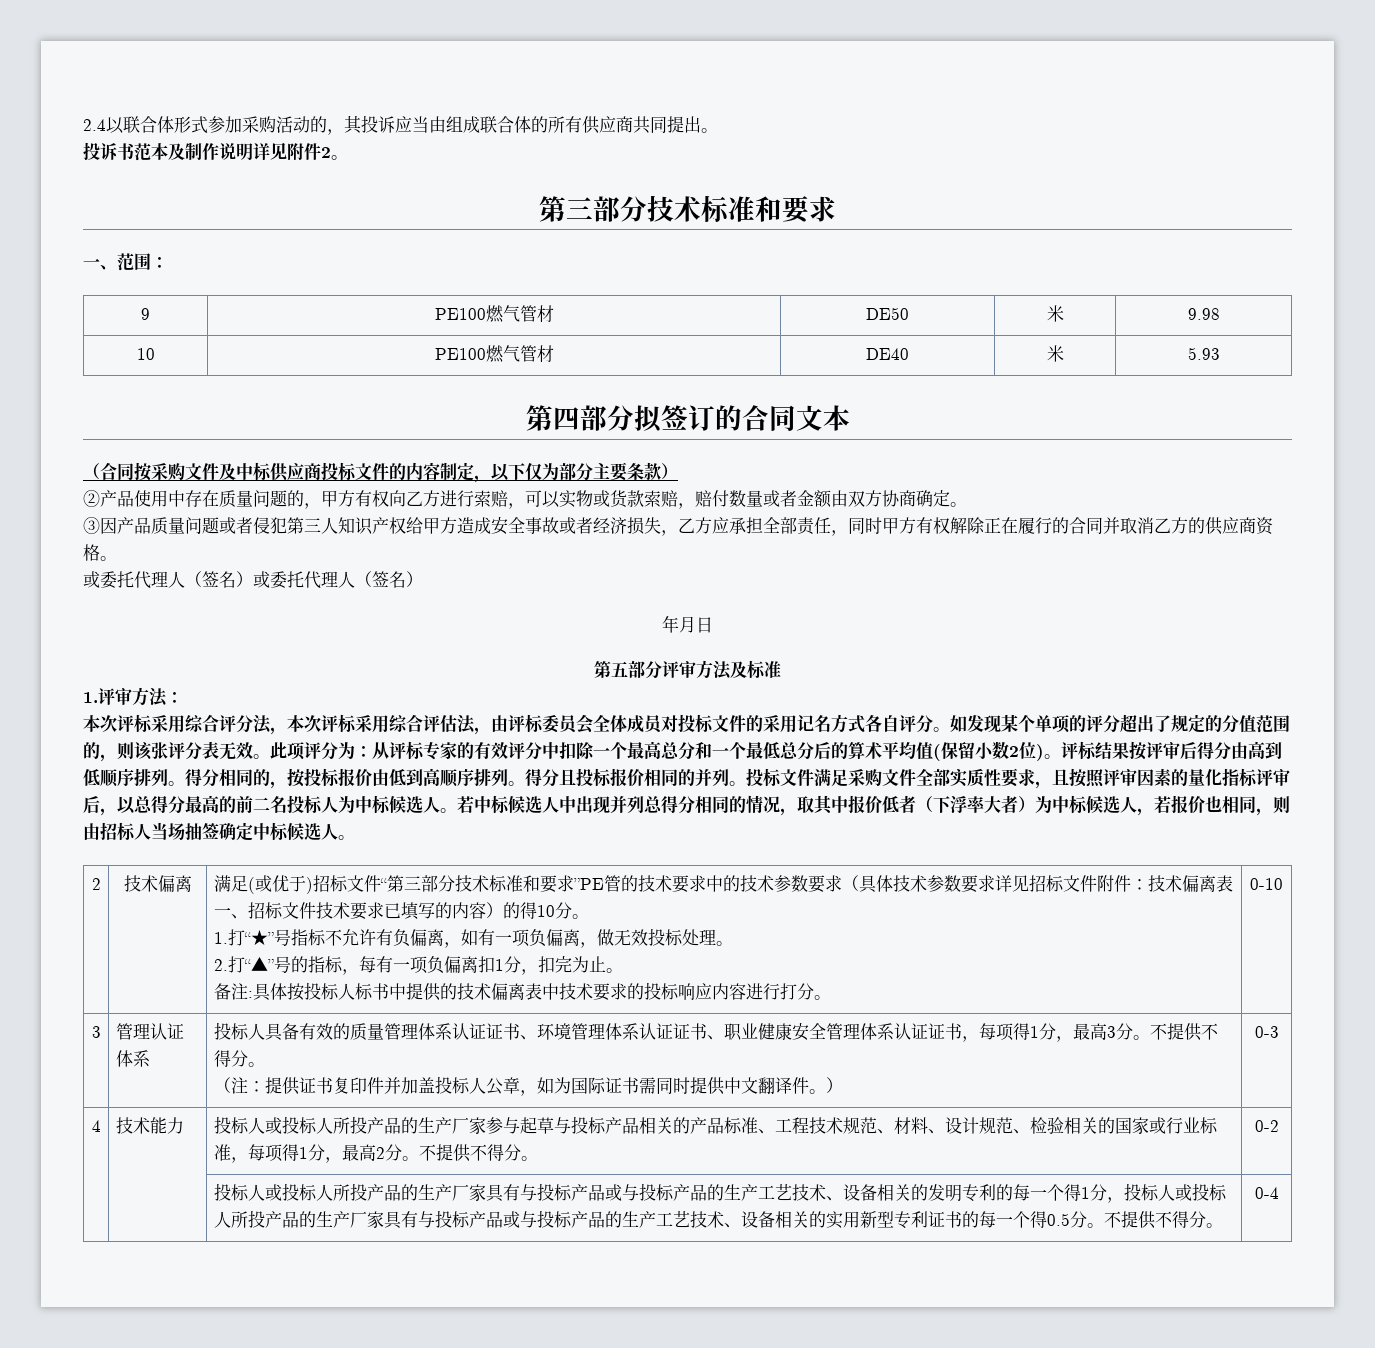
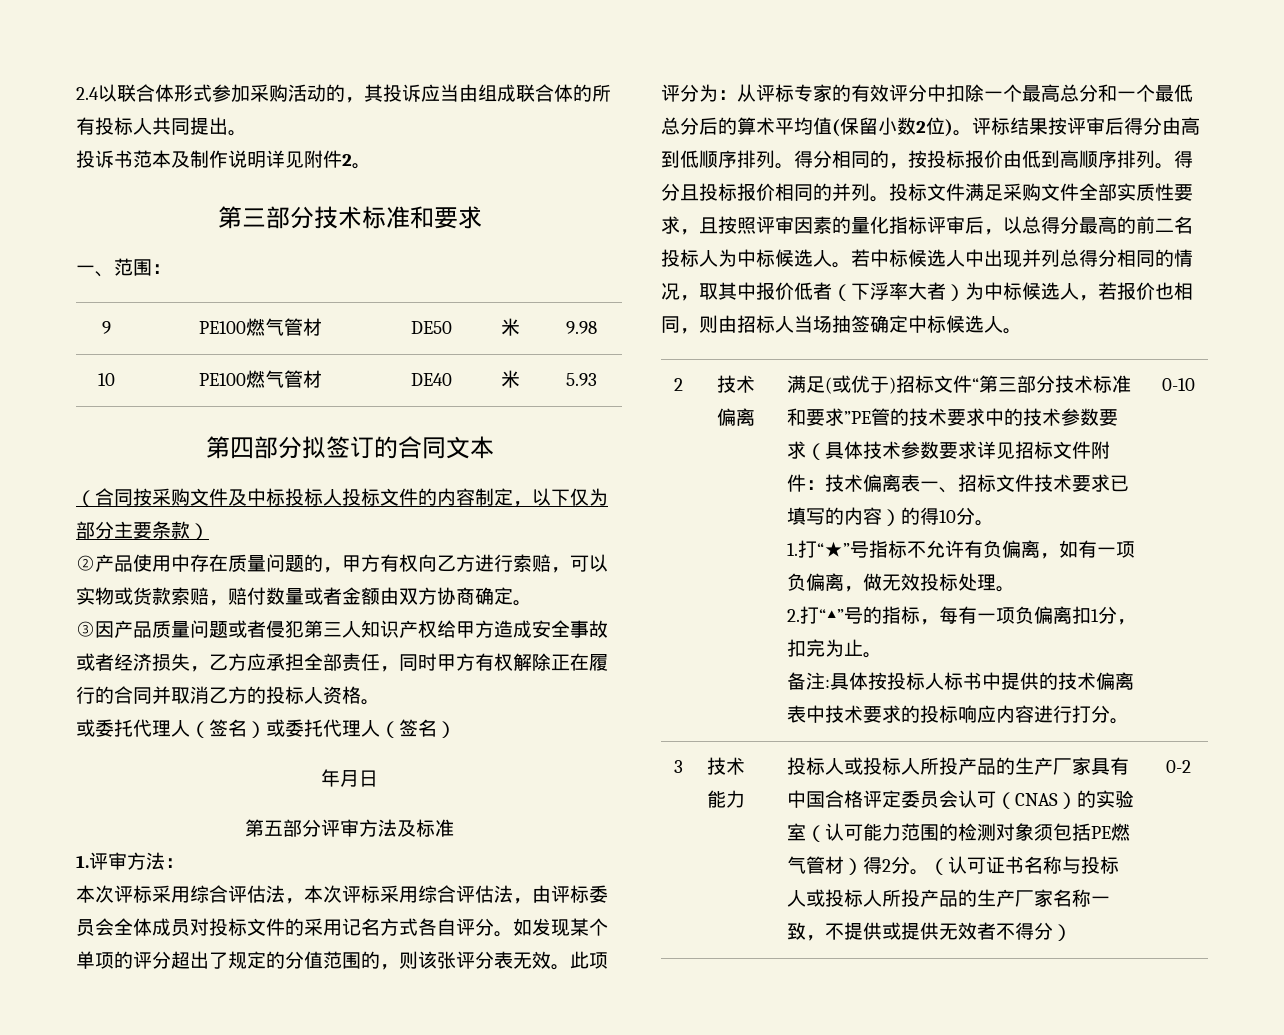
[582,116,633,134] 供应商 -> [95,117,152,135] 投标人
[270,463,321,482] 供应商 -> [285,488,342,506] 投标人
[1205,517,1256,535] 供应商 -> [266,686,323,704] 投标人
[236,715,253,733] 分 -> [247,885,266,903] 估
[115,1023,184,1040] [115,1050,150,1067] [213,1022,1218,1042] [213,1050,265,1067] [213,1076,843,1096] [1254,1026,1279,1038] [91,1120,101,1132] | 管理认证体系 | 投标人具备有效的质量管理体系认证证书、环境管理体系认证证书、职业健康安全管理体系认证证书，每项得1分，最高3分。不提供不得分。 // （注：提供证书复印件并加盖投标人公章，如为国际证书需同时提供中文翻译件。） | 0-3 // 4 -> (683, 766) none
[485,1116,1218,1135] [213,1144,538,1163] [1254,1120,1279,1132] [213,1183,1227,1203] [213,1210,1223,1229] [1254,1187,1279,1199] 参与起草与投标产品相关的产品标准、工程技术规范、材料、设计规范、检验相关的国家或行业标准，每项得1分，最高2分。不提供不得分。 | 0-2 // | | 投标人或投标人所投产品的生产厂家具有与投标产品或与投标产品的生产工艺技术、设备相关的发明专利的每一个得1分，投标人或投标人所投产品的生产厂家具有与投标产品或与投标产品的生产工艺技术、设备相关的实用新型专利证书的每一个得0.5分。不提供不得分。 | 0-4 -> [1091,757,1130,775] [787,790,1135,809] [787,823,1131,842] [787,856,1120,875] [787,889,1111,907] [787,922,1073,941] [1165,760,1191,773] 具有中国合格评定委员会认可（CNAS）的实验室（认可能力范围的检测对象须包括PE燃气管材）得2分。（认可证书名称与投标人或投标人所投产品的生产厂家名称一致，不提供或提供无效者不得分） | 0-2

